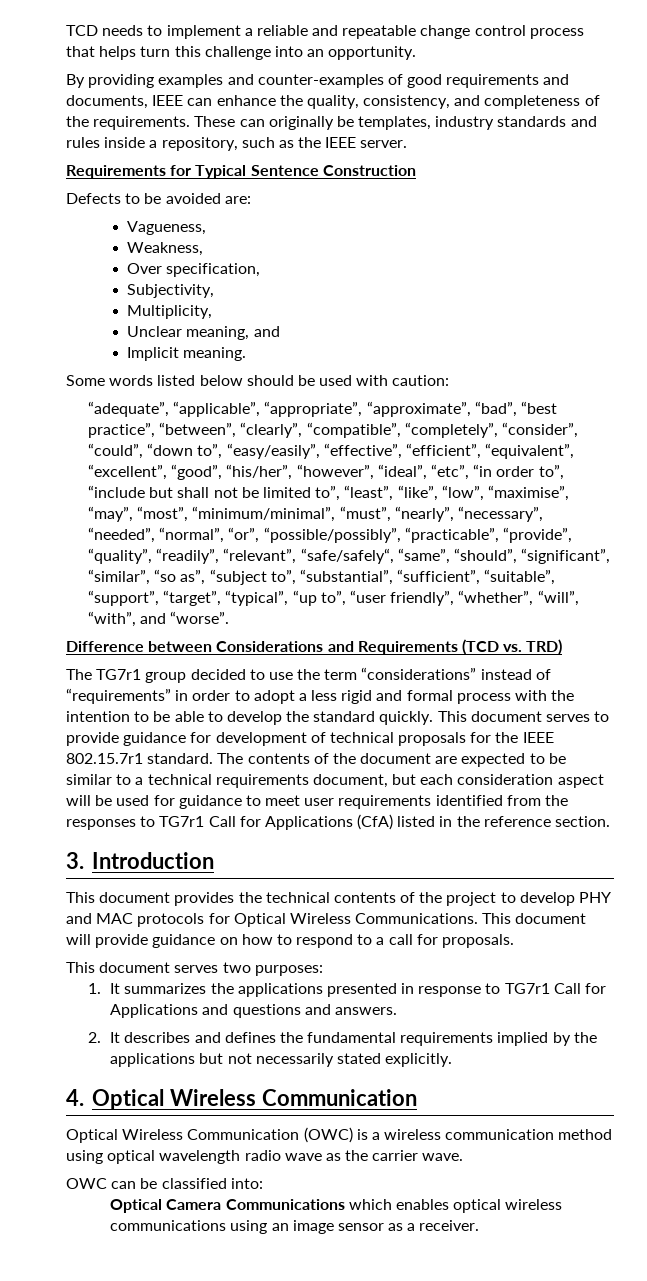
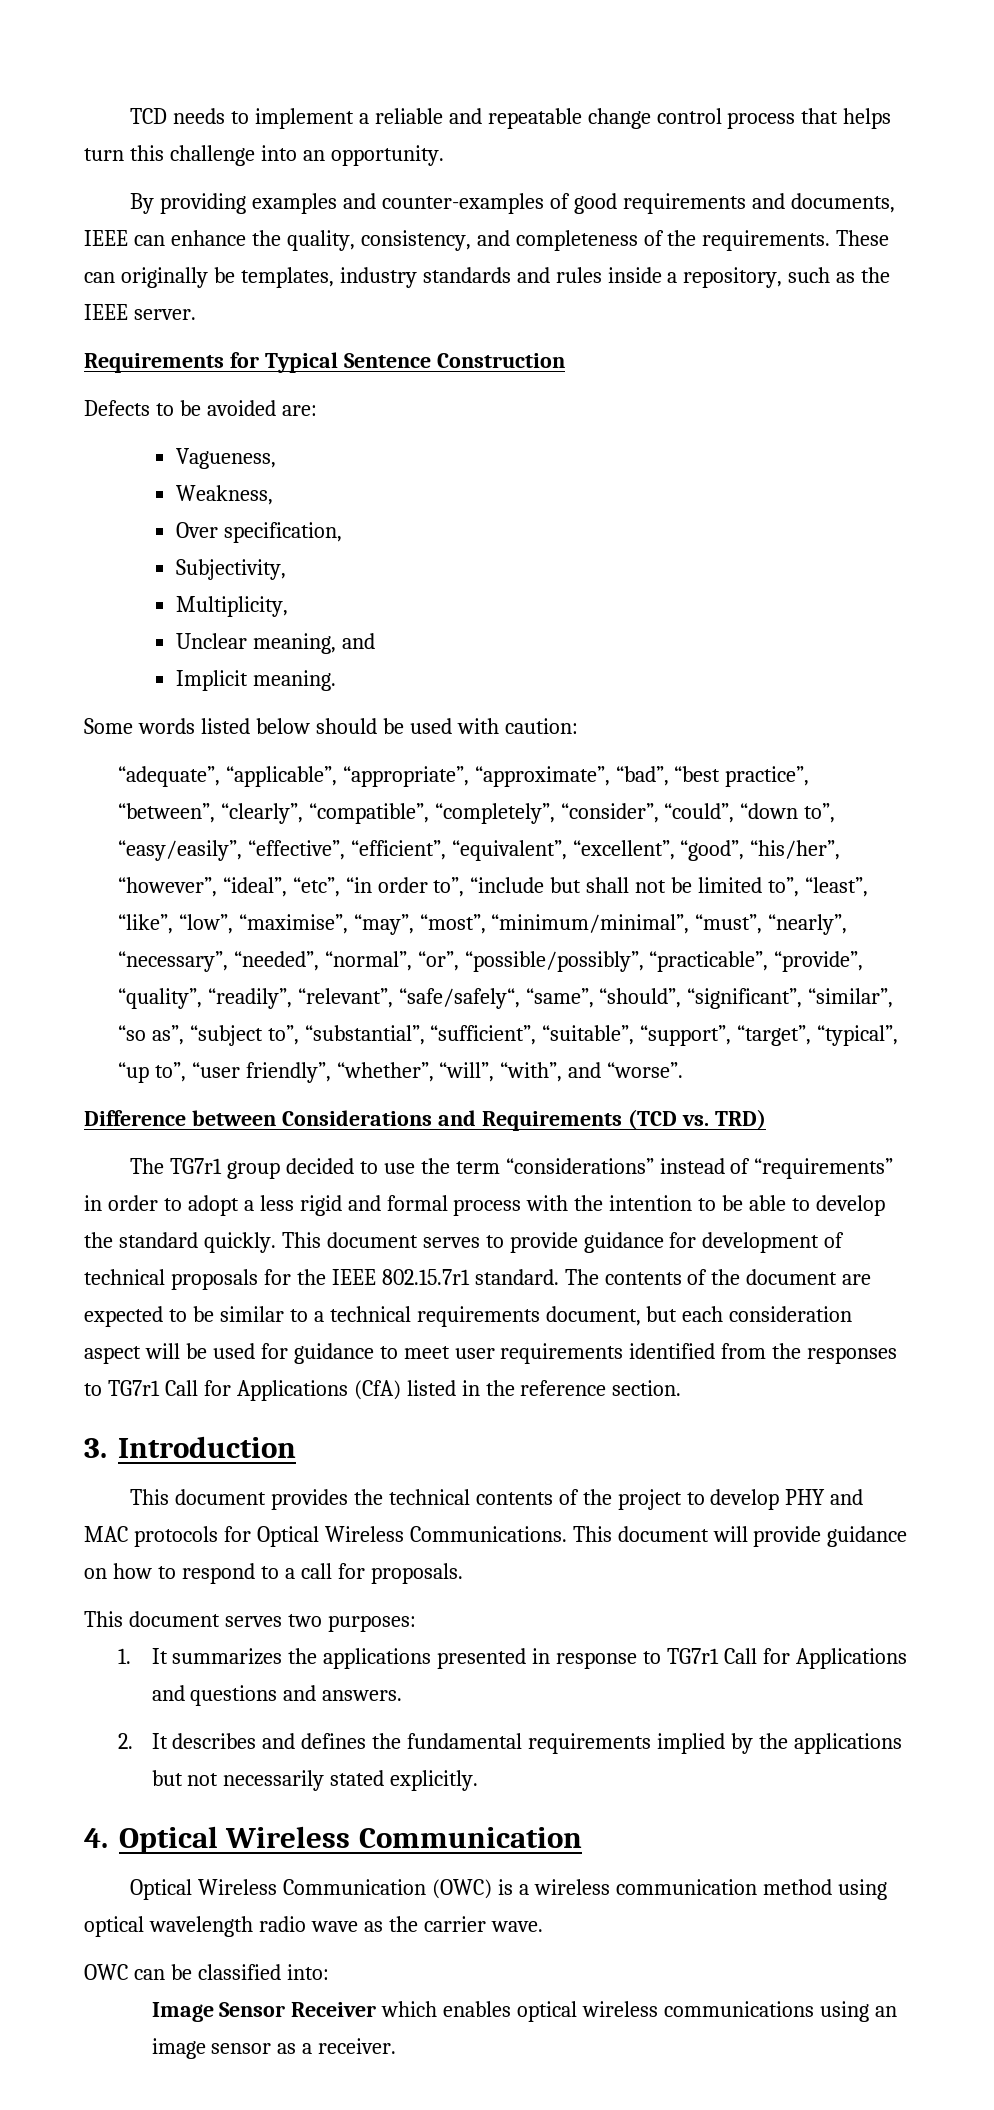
[110,1199,345,1213] Optical Camera Communications -> [151,2002,377,2022] Image Sensor Receiver

